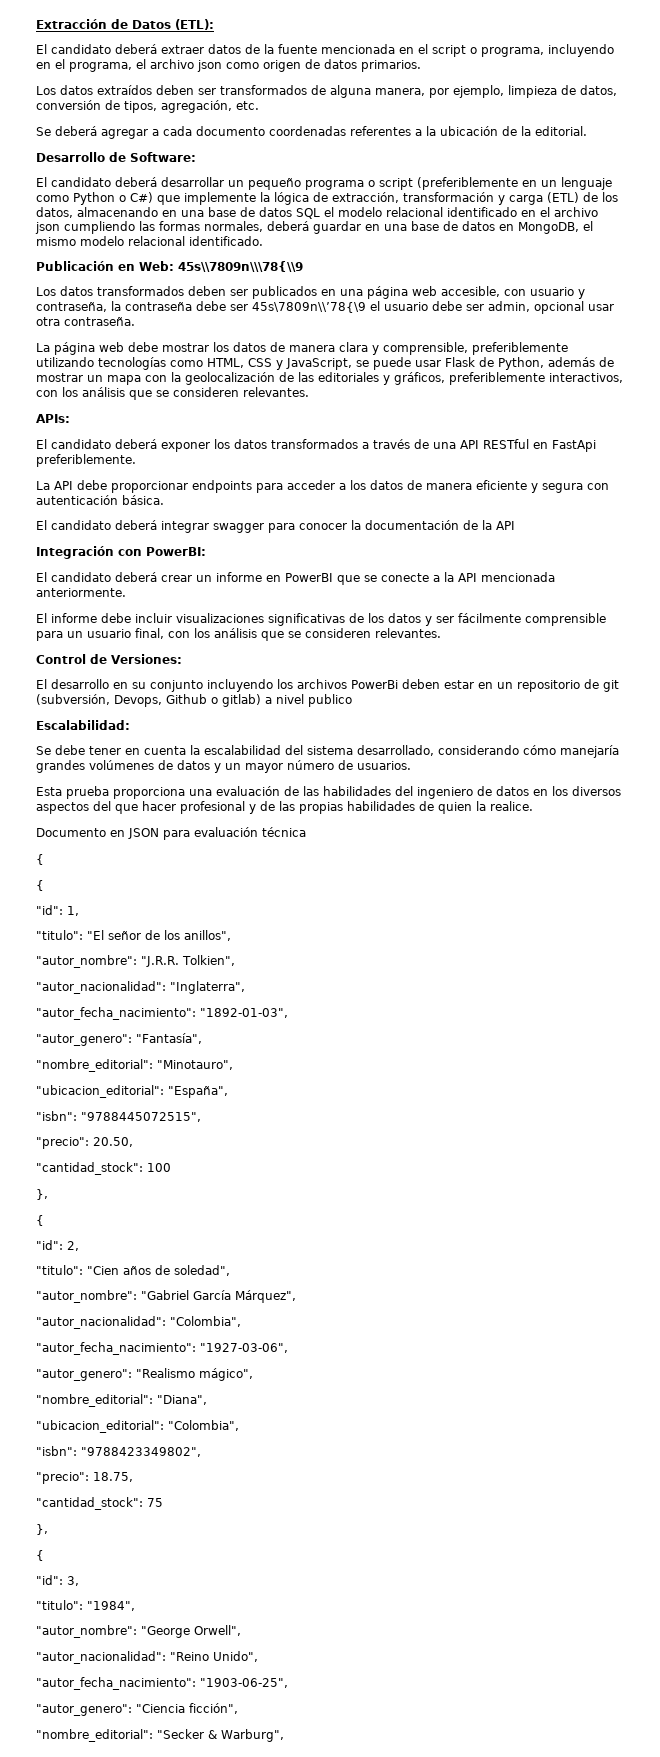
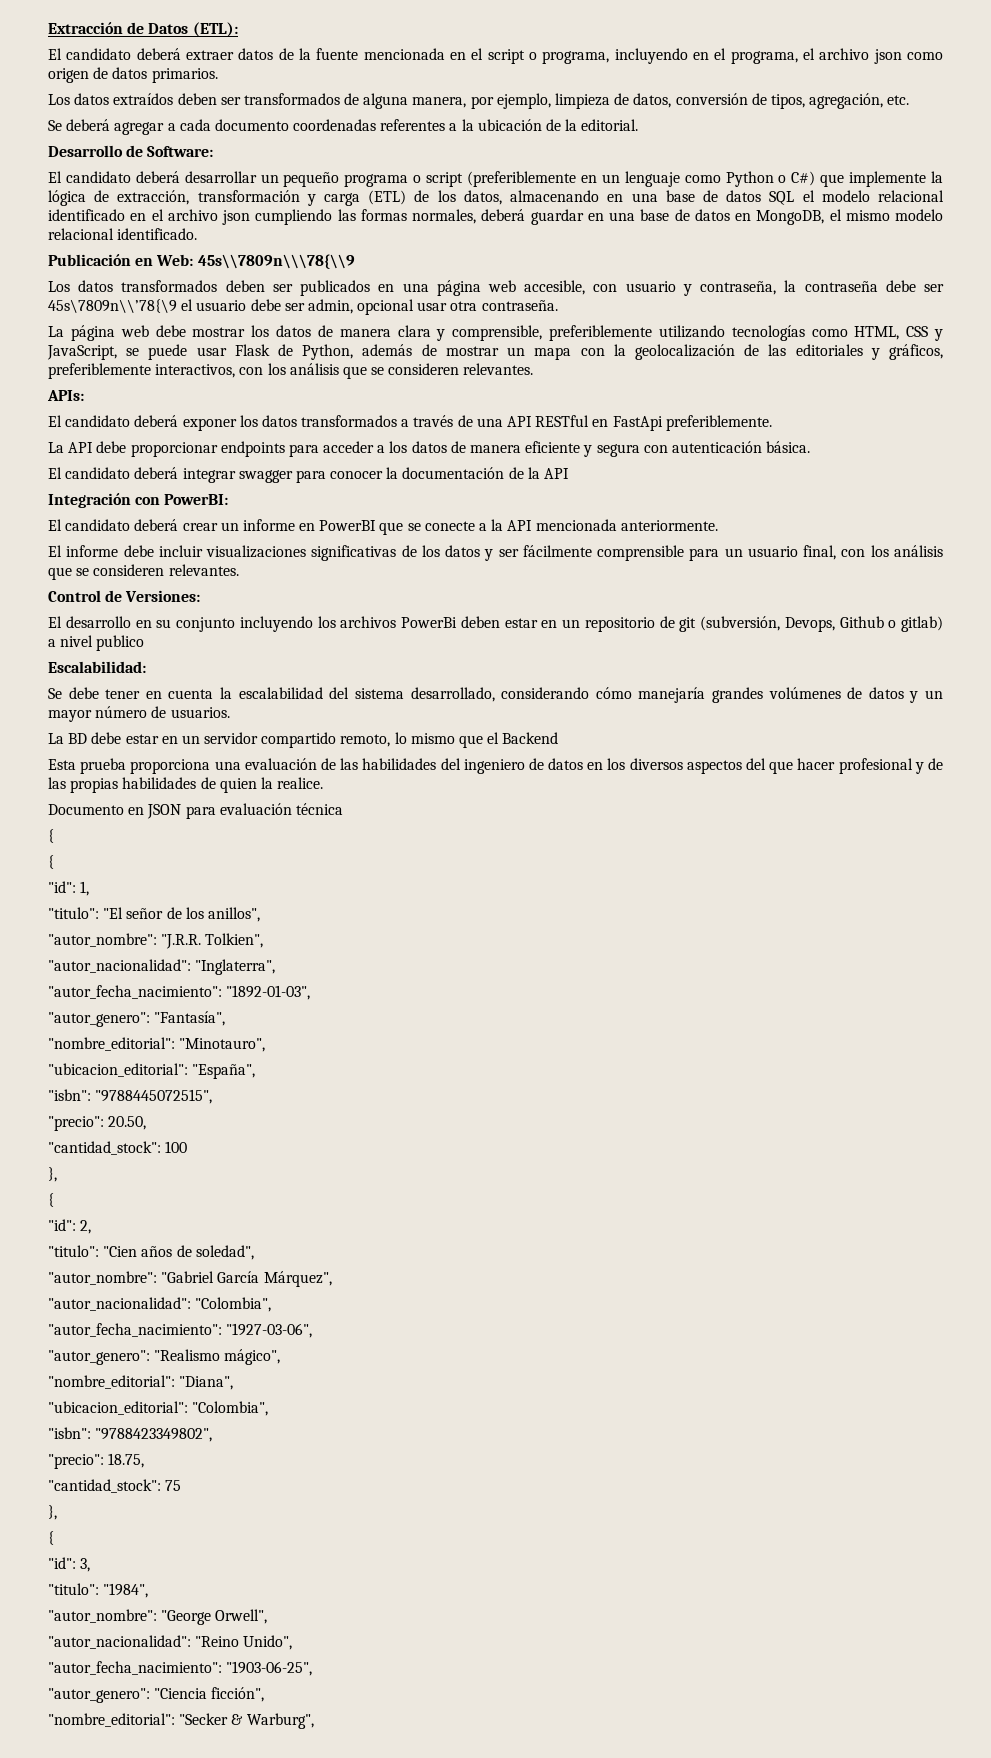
(411, 765) none -> [48,732,559,748] // La BD debe estar en un servidor compartido remoto, lo mismo que el Backend

